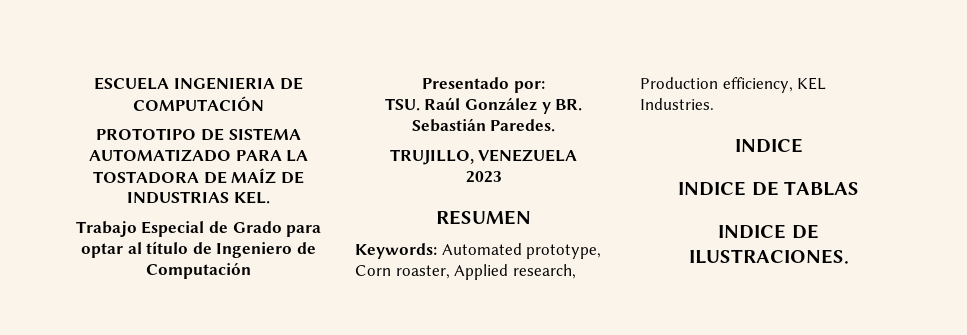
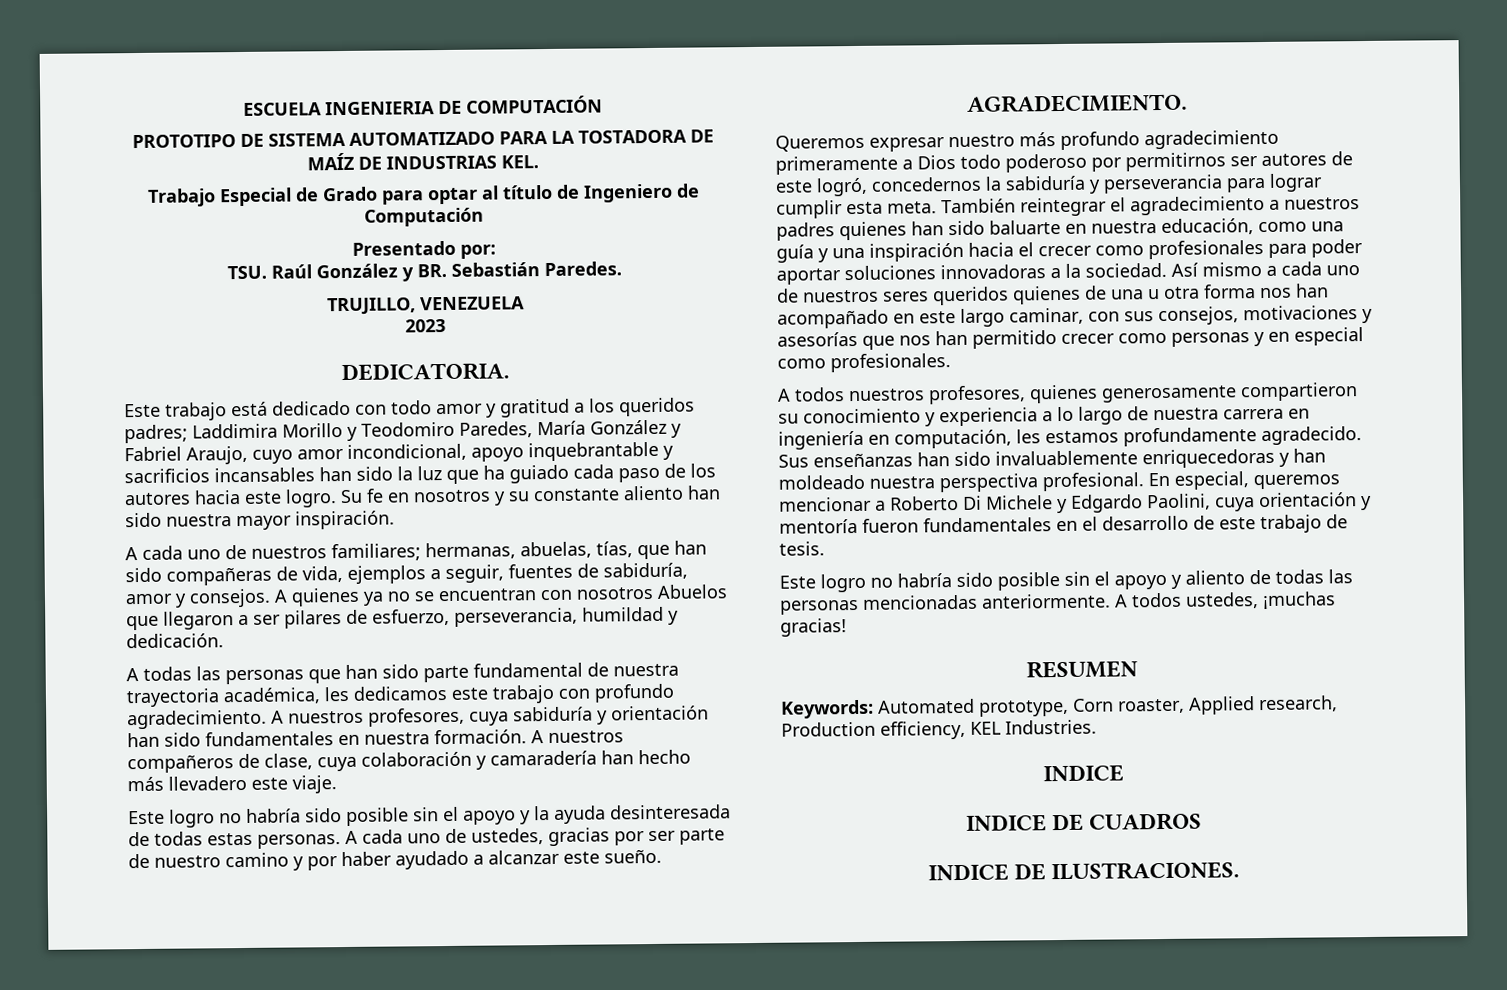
(502, 177) none -> [340,362,510,382] [124,397,695,421] [124,419,682,444] [124,441,674,465] [124,463,716,484] [124,485,721,508] [125,510,395,531] [125,540,707,562] [125,562,688,586] [125,584,728,608] [126,606,679,631] [126,633,224,649] [126,662,679,685] [126,683,675,708] [127,705,709,730] [127,729,624,748] [127,749,691,774] [127,775,337,794] [128,804,731,828] [128,827,725,849] [128,848,662,871] [966,93,1188,113] [775,129,1279,152] [775,151,1353,175] [775,173,1323,197] [776,195,1360,219] [776,218,1344,241] [776,239,1363,263] [776,261,1360,285] [776,283,1329,306] [777,305,1373,329] [777,327,1364,350] [777,353,951,373] [777,382,1358,405] [778,406,1310,427] [778,426,1362,450] [778,448,1326,469] [778,471,1340,493] [779,492,1372,514] [779,514,1348,534] [779,541,825,556] [779,569,1353,593] [780,591,1336,615] [780,618,847,637] // DEDICATORIA. // Este trabajo está dedicado con todo amor y gratitud a los queridos padres; Laddimira Morillo y Teodomiro Paredes, María González y Fabriel Araujo, cuyo amor incondicional, apoyo inquebrantable y sacrificios incansables han sido la luz que ha guiado cada paso de los autores hacia este logro. Su fe en nosotros y su constante aliento han sido nuestra mayor inspiración. // A cada uno de nuestros familiares; hermanas, abuelas, tías, que han sido compañeras de vida, ejemplos a seguir, fuentes de sabiduría, amor y consejos. A quienes ya no se encuentran con nosotros Abuelos que llegaron a ser pilares de esfuerzo, perseverancia, humildad y dedicación. // A todas las personas que han sido parte fundamental de nuestra trayectoria académica, les dedicamos este trabajo con profundo agradecimiento. A nuestros profesores, cuya sabiduría y orientación han sido fundamentales en nuestra formación. A nuestros compañeros de clase, cuya colaboración y camaradería han hecho más llevadero este viaje. // Este logro no habría sido posible sin el apoyo y la ayuda desinteresada de todas estas personas. A cada uno de ustedes, gracias por ser parte de nuestro camino y por haber ayudado a alcanzar este sueño. // AGRADECIMIENTO. // Queremos expresar nuestro más profundo agradecimiento primeramente a Dios todo poderoso por permitirnos ser autores de este logró, concedernos la sabiduría y perseverancia para lograr cumplir esta meta. También reintegrar el agradecimiento a nuestros padres quienes han sido baluarte en nuestra educación, como una guía y una inspiración hacia el crecer como profesionales para poder aportar soluciones innovadoras a la sociedad. Así mismo a cada uno de nuestros seres queridos quienes de una u otra forma nos han acompañado en este largo caminar, con sus consejos, motivaciones y asesorías que nos han permitido crecer como personas y en especial como profesionales. // A todos nuestros profesores, quienes generosamente compartieron su conocimiento y experiencia a lo largo de nuestra carrera en ingeniería en computación, les estamos profundamente agradecido. Sus enseñanzas han sido invaluablemente enriquecedoras y han moldeado nuestra perspectiva profesional. En especial, queremos mencionar a Roberto Di Michele y Edgardo Paolini, cuya orientación y mentoría fueron fundamentales en el desarrollo de este trabajo de tesis. // Este logro no habría sido posible sin el apoyo y aliento de todas las personas mencionadas anteriormente. A todos ustedes, ¡muchas gracias!
[783,181,859,196] TABLAS -> [1089,812,1203,831] CUADROS

